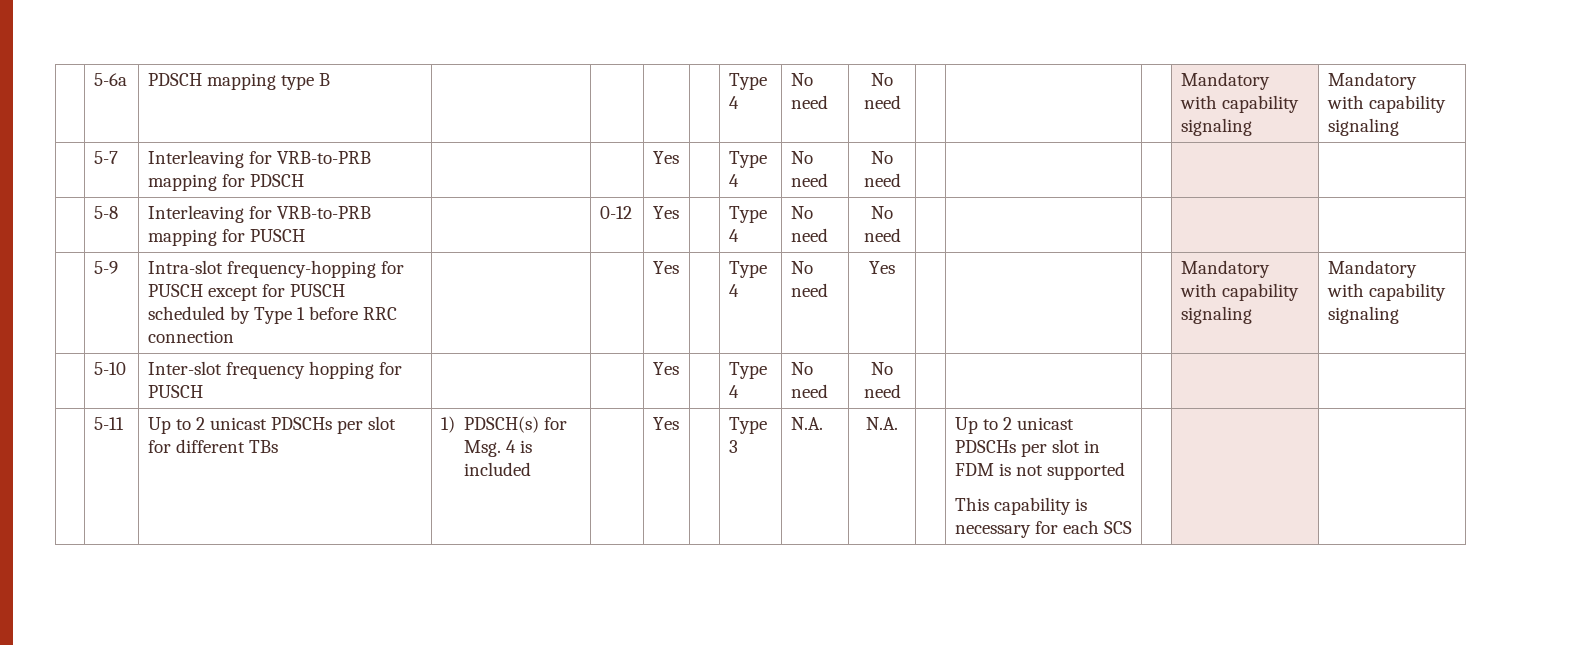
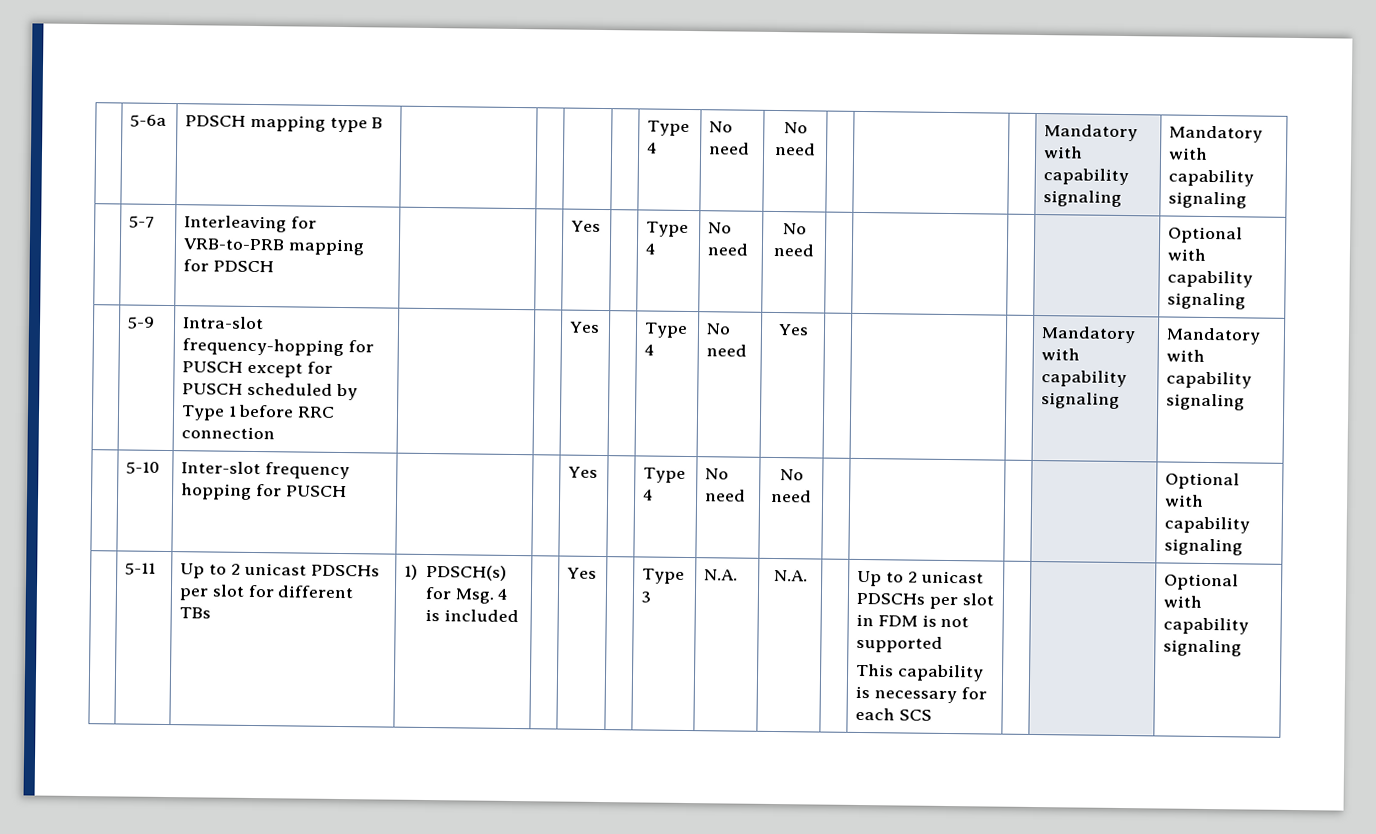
[93,206,118,219] [147,205,371,223] [147,229,305,246] [599,206,632,219] [652,206,679,219] [728,206,767,223] [728,229,739,242] [790,206,813,219] [790,228,828,242] [871,206,893,219] [863,228,901,242] // | 5-8 | Interleaving for VRB-to-PRB mapping for PUSCH | | 0-12 | Yes | | Type 4 | No need | No need | | | | | -> [1168,226,1244,244] [1167,248,1207,261] [1167,270,1254,288] [1167,292,1247,310] Optional with capability signaling
(901, 391) none -> [1165,472,1241,490] [1165,494,1205,507] [1164,516,1251,534] [1164,538,1244,556] Optional with capability signaling
(1132, 527) none -> [1164,573,1240,591] [1163,595,1203,608] [1163,617,1250,635] [1163,639,1243,657] Optional with capability signaling

